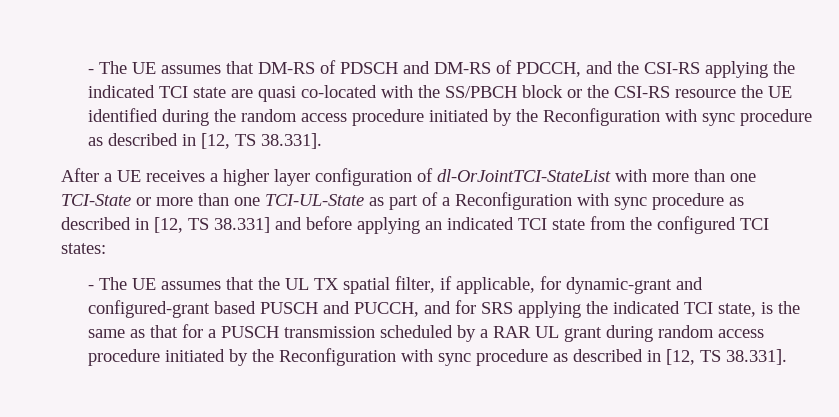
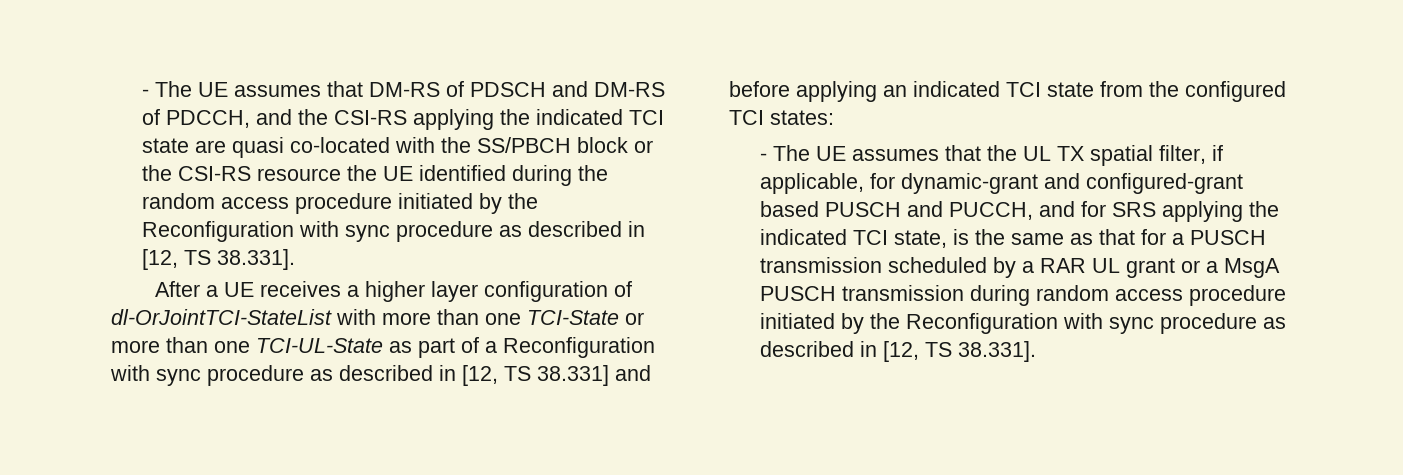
(602, 334) none -> [1180,258,1280,278] [759,285,964,301] or a MsgA PUSCH transmission

